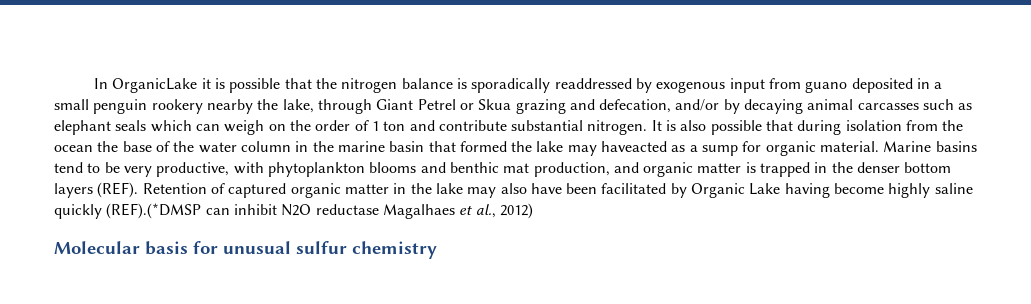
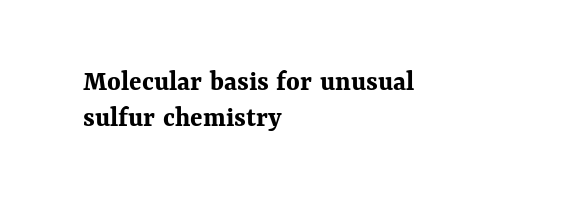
[94,78,943,93] [54,99,973,114] [54,120,964,135] [54,141,977,156] [54,162,952,177] [54,182,973,198] [54,203,533,219] In OrganicLake it is possible that the nitrogen balance is sporadically readdressed by exogenous input from guano deposited in a small penguin rookery nearby the lake, through Giant Petrel or Skua grazing and defecation, and/or by decaying animal carcasses such as elephant seals which can weigh on the order of 1 ton and contribute substantial nitrogen. It is also possible that during isolation from the ocean the base of the water column in the marine basin that formed the lake may haveacted as a sump for organic material. Marine basins tend to be very productive, with phytoplankton blooms and benthic mat production, and organic matter is trapped in the denser bottom layers (REF). Retention of captured organic matter in the lake may also have been facilitated by Organic Lake having become highly saline quickly (REF).(*DMSP can inhibit N2O reductase Magalhaes et al., 2012) // -> (83, 80) none

